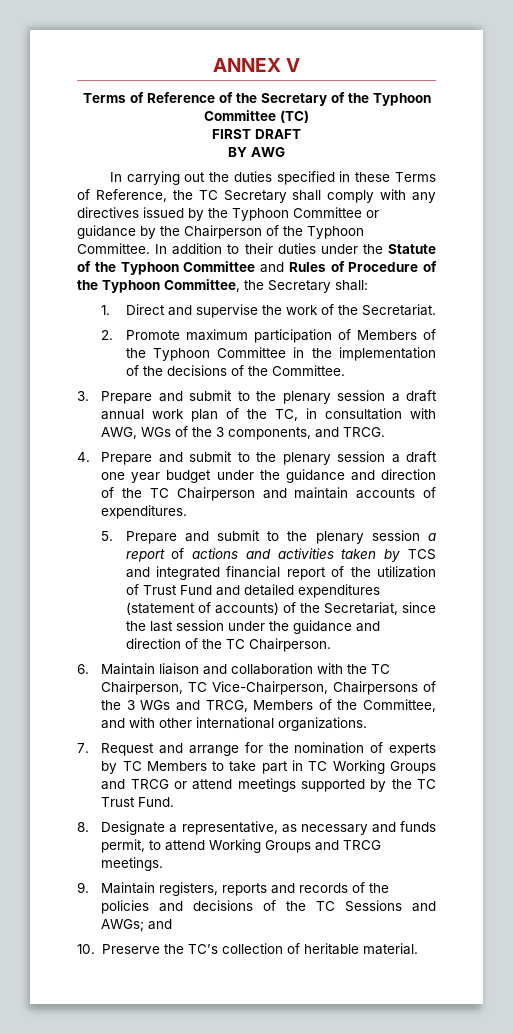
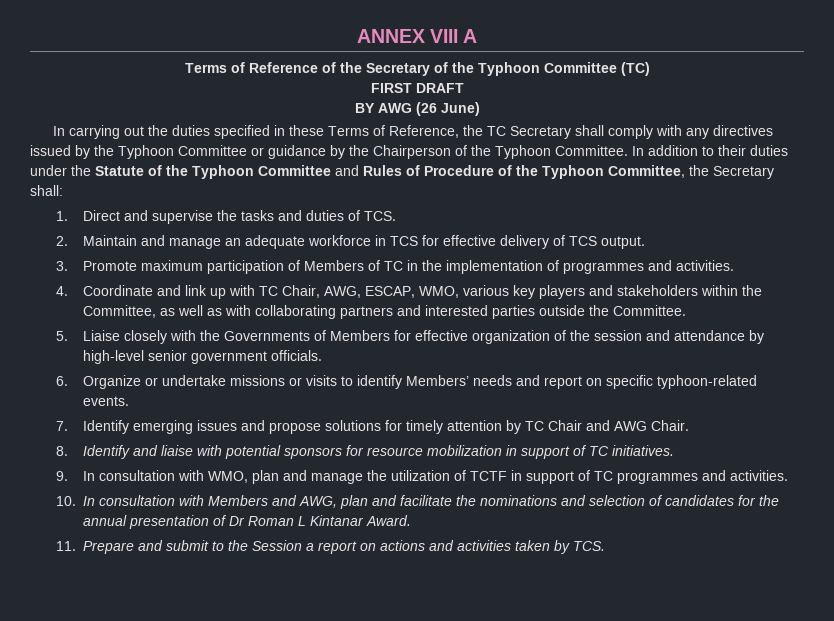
[286,58,301,72] V -> [430,29,478,43] VIII A
(285, 152) none -> [415,102,480,116] (26 June)
[285,304,436,316] [101,330,114,340] work of the Secretariat. // 2. -> [240,210,396,221] [56,235,645,249] [56,261,69,271] tasks and duties of TCS. // 2. Maintain and manage an adequate workforce in TCS for effective delivery of TCS output. // 3.
[125,347,287,361] the Typhoon Committee -> [383,261,403,271] TC
[142,365,345,376] [77,390,438,404] [101,408,437,422] [101,426,386,440] [77,451,438,465] [101,469,437,483] [101,487,436,501] [101,505,188,519] [101,530,420,544] the decisions of the Committee. // 3. Prepare and submit to the plenary session a draft annual work plan of the TC, in consultation with AWG, WGs of the 3 components, and TRCG. // 4. Prepare and submit to the plenary session a draft one year budget under the guidance and direction of the TC Chairperson and maintain accounts of expenditures. // 5. Prepare and submit to the plenary session -> [562,260,734,274] [56,285,762,299] [82,305,686,319] [56,330,764,344] [82,350,322,364] [56,375,757,389] [82,396,129,406] [56,420,689,434] [56,445,674,459] [56,470,788,484] [56,495,780,509] [83,515,412,529] [56,540,303,554] programmes and activities. // 4. Coordinate and link up with TC Chair, AWG, ESCAP, WMO, various key players and stakeholders within the Committee, as well as with collaborating partners and interested parties outside the Committee. // 5. Liaise closely with the Governments of Members for effective organization of the session and attendance by high-level senior government officials. // 6. Organize or undertake missions or visits to identify Members’ needs and report on specific typhoon-related events. // 7. Identify emerging issues and propose solutions for timely attention by TC Chair and AWG Chair. // 8. Identify and liaise with potential sponsors for resource mobilization in support of TC initiatives. // 9. In consultation with WMO, plan and manage the utilization of TCTF in support of TC programmes and activities. // 10. In consultation with Members and AWG, plan and facilitate the nominations and selection of candidates for the annual presentation of Dr Roman L Kintanar Award. // 11. Prepare and submit to the Session
[171,548,185,559] of -> [360,543,377,551] on
[408,549,436,560] [125,566,436,580] [125,584,380,598] [125,602,437,615] [125,620,380,634] [125,638,331,652] [77,663,391,675] [101,681,437,695] [101,699,437,712] [101,717,368,731] [77,742,436,756] [101,760,437,774] [101,778,437,792] [101,797,175,807] [77,821,436,835] [101,839,382,853] [101,857,164,871] [77,882,390,896] [101,900,436,914] [101,919,173,932] [77,943,418,955] TCS and integrated financial report of the utilization of Trust Fund and detailed expenditures (statement of accounts) of the Secretariat, since the last session under the guidance and direction of the TC Chairperson. // 6. Maintain liaison and collaboration with the TC Chairperson, TC Vice-Chairperson, Chairpersons of the 3 WGs and TRCG, Members of the Committee, and with other international organizations. // 7. Request and arrange for the nomination of experts by TC Members to take part in TC Working Groups and TRCG or attend meetings supported by the TC Trust Fund. // 8. Designate a representative, as necessary and funds permit, to attend Working Groups and TRCG meetings. // 9. Maintain registers, reports and records of the policies and decisions of the TC Sessions and AWGs; and // 10. Preserve the TC’s collection of heritable material. -> [573,541,606,551] TCS.

